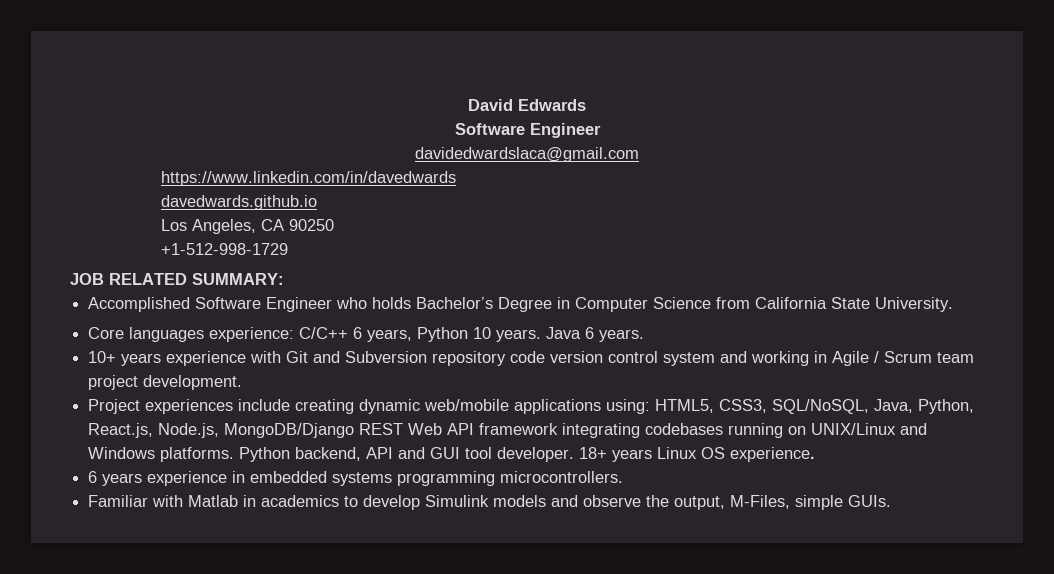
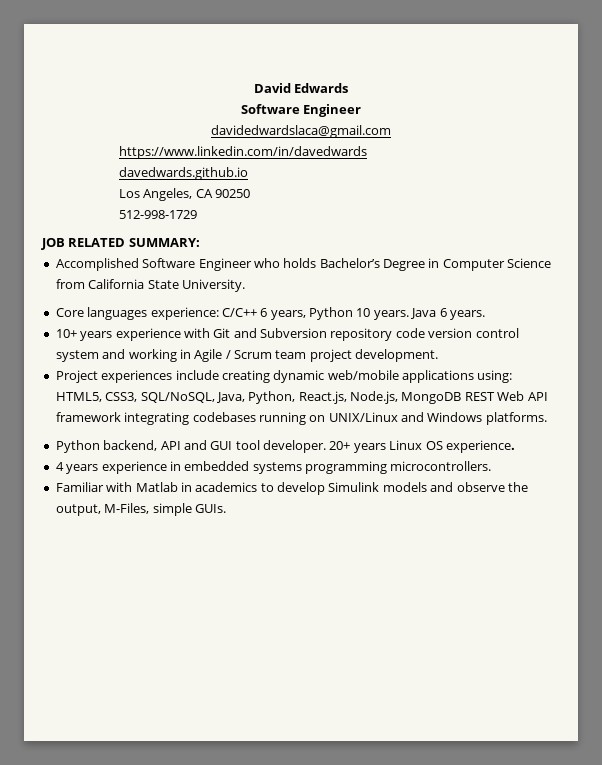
[160,243,288,255] +1-512-998-1729 -> [119,210,198,219] 512-998-1729
[224,423,355,438] MongoDB/Django -> [401,392,462,404] MongoDB
(235, 454) none -> (547, 418) //
[579,447,608,459] 18+ -> [329,441,351,450] 20+
[88,471,98,483] 6 -> [55,462,64,471] 4

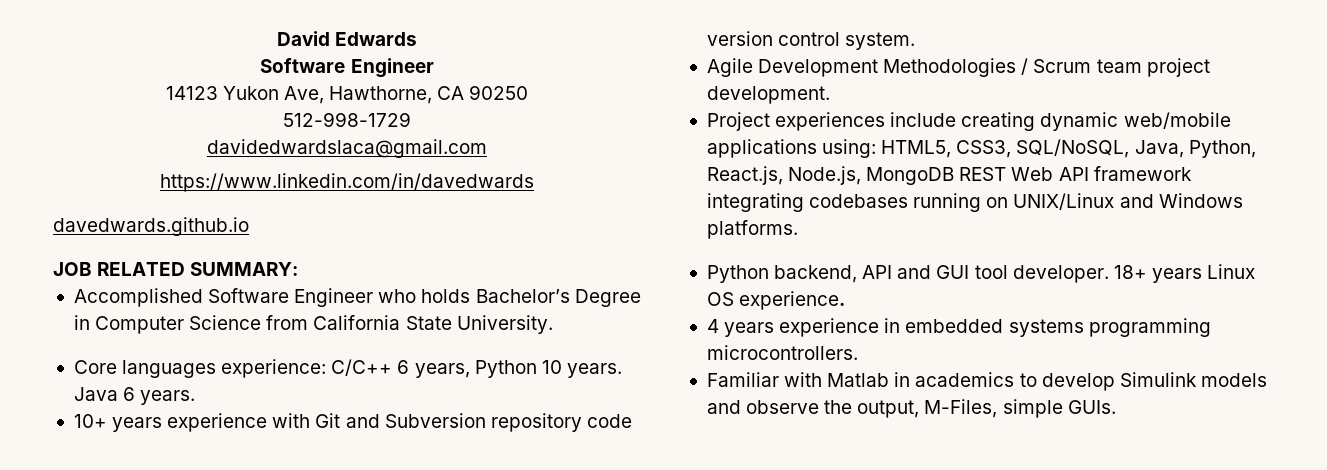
[211,125,391,138] [119,146,368,159] [119,167,249,180] [119,188,251,201] [119,210,198,219] davidedwardslaca@gmail.com // https://www.linkedin.com/in/davedwards // davedwards.github.io // Los Angeles, CA 90250 // 512-998-1729 -> [165,85,529,104] [283,112,411,127] [207,139,487,158] [160,173,534,192] [53,217,249,236] 14123 Yukon Ave, Hawthorne, CA 90250 // 512-998-1729 // davidedwardslaca@gmail.com // https://www.linkedin.com/in/davedwards // davedwards.github.io
[55,349,223,362] system and working in Agile -> [845,32,916,50] [706,58,1017,77] system. // Agile Development Methodologies
[329,441,351,450] 20+ -> [1113,265,1147,279] 18+

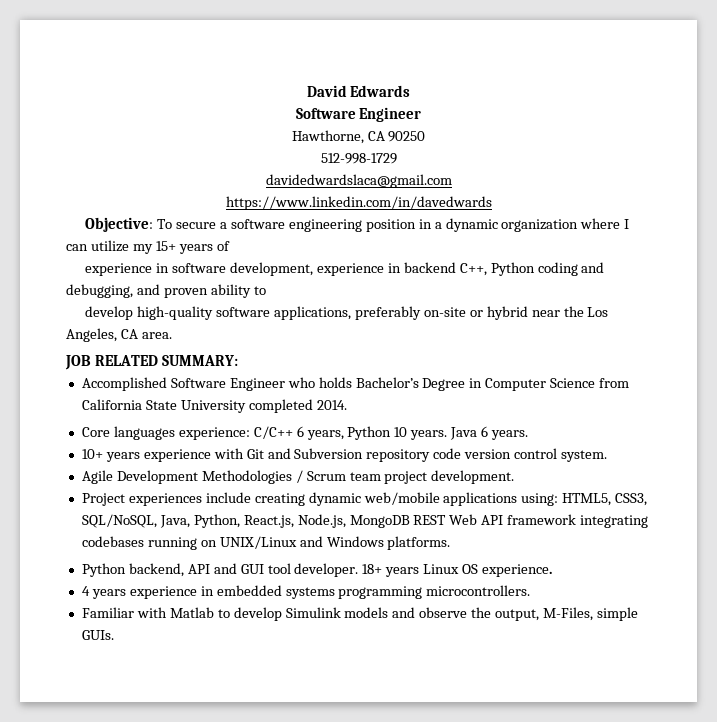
[165,86,324,104] 14123 Yukon Ave, -> (422, 114) none
[53,217,249,236] davedwards.github.io -> [85,217,630,232] [66,240,230,254] [85,262,605,276] [66,284,266,298] [85,306,609,320] [66,328,172,342] Objective: To secure a software engineering position in a dynamic organization where I can utilize my 15+ years of // experience in software development, experience in backend C++, Python coding and debugging, and proven ability to // develop high-quality software applications, preferably on-site or hybrid near the Los Angeles, CA area.
[456,315,553,334] University. -> [180,399,347,413] University completed 2014.
[894,372,1015,387] in academics -> (214, 612) none

